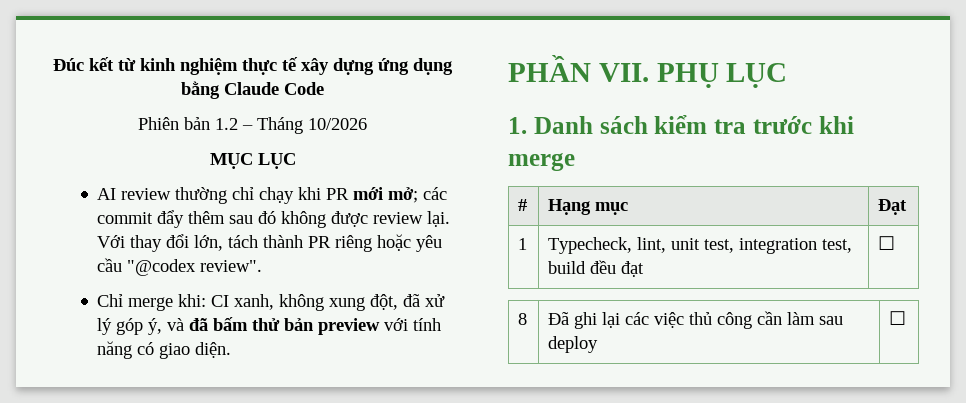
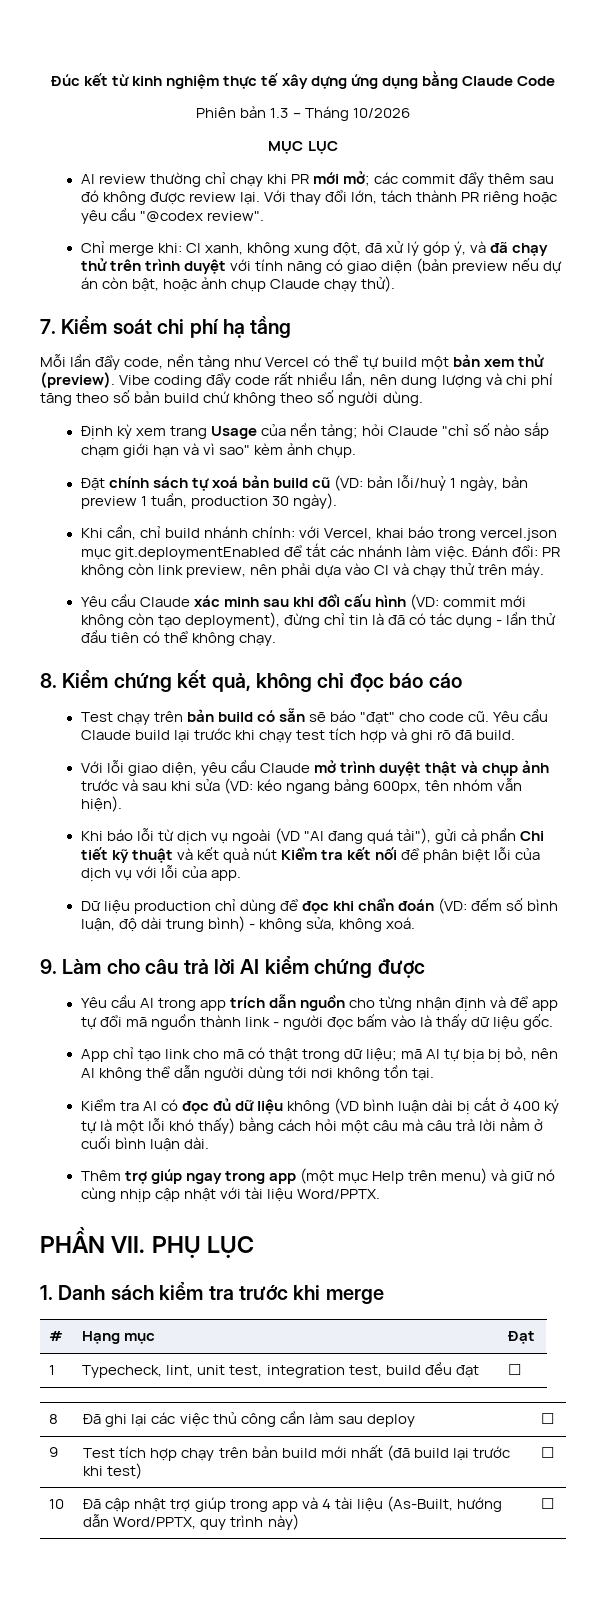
[215,118,238,130] 1.2 -> [270,108,289,118] 1.3
[213,317,381,335] bấm thử bản preview -> [512,243,549,256] [80,258,226,274] chạy thử trên trình duyệt
[195,342,232,358] diện. -> [381,258,563,274] [80,276,395,292] [40,316,292,338] [40,354,544,370] [40,372,553,388] [40,390,423,406] [80,422,550,440] [80,443,356,458] [80,475,529,491] [80,493,337,509] [80,525,558,541] [80,543,561,560] [80,562,545,578] [80,594,527,610] [80,612,557,628] [80,630,276,646] [40,670,462,692] [80,708,549,725] [80,728,516,743] [80,760,550,776] [80,778,523,794] [80,796,122,812] [80,828,545,845] [80,847,541,863] [80,865,241,882] [80,898,559,914] [80,916,416,932] [40,956,425,978] [80,994,559,1012] [80,1014,554,1030] [80,1047,559,1063] [80,1065,435,1081] [80,1097,560,1115] [80,1117,544,1134] [80,1136,209,1152] [80,1168,556,1184] [80,1187,380,1203] diện (bản preview nếu dự án còn bật, hoặc ảnh chụp Claude chạy thử). // 7. Kiểm soát chi phí hạ tầng // Mỗi lần đẩy code, nền tảng như Vercel có thể tự build một bản xem thử (preview). Vibe coding đẩy code rất nhiều lần, nên dung lượng và chi phí tăng theo số bản build chứ không theo số người dùng. // Định kỳ xem trang Usage của nền tảng; hỏi Claude "chỉ số nào sắp chạm giới hạn và vì sao" kèm ảnh chụp. // Đặt chính sách tự xoá bản build cũ (VD: bản lỗi/huỷ 1 ngày, bản preview 1 tuần, production 30 ngày). // Khi cần, chỉ build nhánh chính: với Vercel, khai báo trong vercel.json mục git.deploymentEnabled để tắt các nhánh làm việc. Đánh đổi: PR không còn link preview, nên phải dựa vào CI và chạy thử trên máy. // Yêu cầu Claude xác minh sau khi đổi cấu hình (VD: commit mới không còn tạo deployment), đừng chỉ tin là đã có tác dụng - lần thử đầu tiên có thể không chạy. // 8. Kiểm chứng kết quả, không chỉ đọc báo cáo // Test chạy trên bản build có sẵn sẽ báo "đạt" cho code cũ. Yêu cầu Claude build lại trước khi chạy test tích hợp và ghi rõ đã build. // Với lỗi giao diện, yêu cầu Claude mở trình duyệt thật và chụp ảnh trước và sau khi sửa (VD: kéo ngang bảng 600px, tên nhóm vẫn hiện). // Khi báo lỗi từ dịch vụ ngoài (VD "AI đang quá tải"), gửi cả phần Chi tiết kỹ thuật và kết quả nút Kiểm tra kết nối để phân biệt lỗi của dịch vụ với lỗi của app. // Dữ liệu production chỉ dùng để đọc khi chẩn đoán (VD: đếm số bình luận, độ dài trung bình) - không sửa, không xoá. // 9. Làm cho câu trả lời AI kiểm chứng được // Yêu cầu AI trong app trích dẫn nguồn cho từng nhận định và để app tự đổi mã nguồn thành link - người đọc bấm vào là thấy dữ liệu gốc. // App chỉ tạo link cho mã có thật trong dữ liệu; mã AI tự bịa bị bỏ, nên AI không thể dẫn người dùng tới nơi không tồn tại. // Kiểm tra AI có đọc đủ dữ liệu không (VD bình luận dài bị cắt ở 400 ký tự là một lỗi khó thấy) bằng cách hỏi một câu mà câu trả lời nằm ở cuối bình luận dài. // Thêm trợ giúp ngay trong app (một mục Help trên menu) và giữ nó cùng nhịp cập nhật với tài liệu Word/PPTX.
(907, 318) none -> [49,1447,59,1458] [83,1445,510,1461] [83,1463,143,1479] [541,1447,555,1458] [49,1499,65,1509] [83,1496,502,1512] [83,1514,299,1530] [541,1498,555,1509] // 9 | Test tích hợp chạy trên bản build mới nhất (đã build lại trước khi test) | ☐ // 10 | Đã cập nhật trợ giúp trong app và 4 tài liệu (As-Built, hướng dẫn Word/PPTX, quy trình này) | ☐

